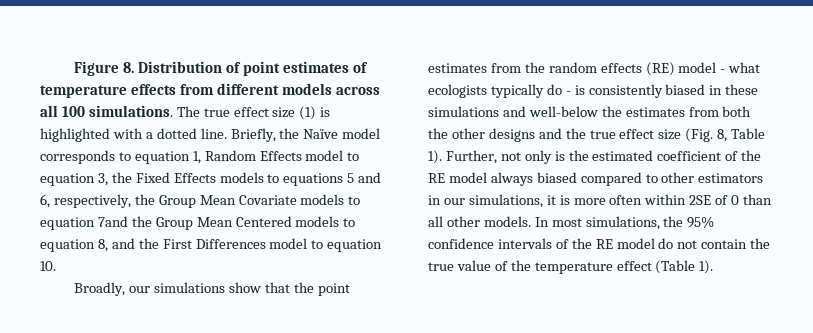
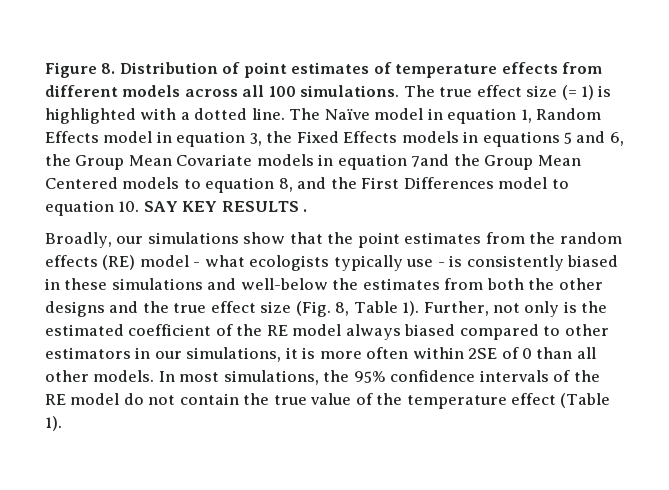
[299,106,317,120] (1) -> [561,85,595,100] (= 1)
[230,128,381,142] [40,150,131,164] Briefly, the Naïve model corresponds to -> [289,108,443,120] The Naïve model in
[347,152,360,161] to -> [156,131,172,143] in
[267,174,280,183] to -> [463,131,479,143] in
[53,194,131,208] respectively, -> (624, 139) none
[348,196,361,205] to -> [318,154,334,166] in
(56, 266) none -> [143,201,308,212] SAY KEY RESULTS .
[546,84,562,95] do -> [406,259,434,267] use

